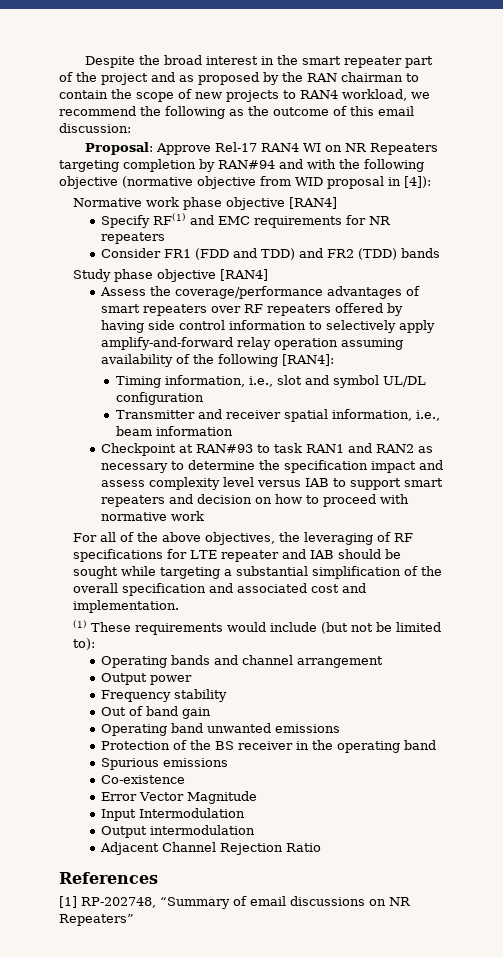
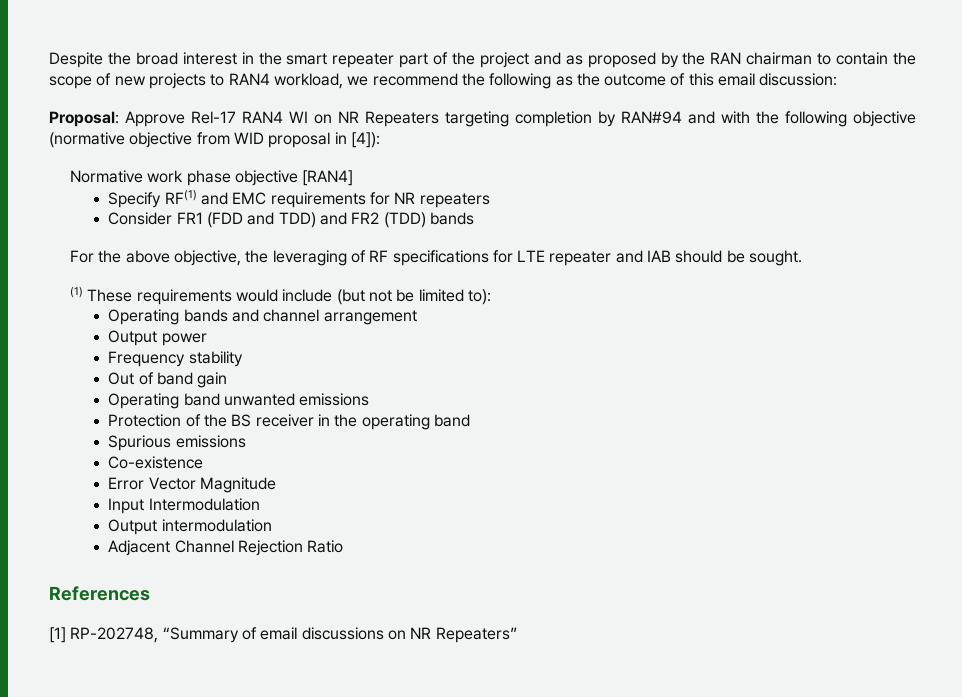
[73,269,269,282] [100,286,421,299] [101,303,404,316] [101,320,436,333] [101,337,404,350] [101,354,335,367] [115,375,426,388] [115,392,204,405] [115,409,440,422] [115,426,233,436] [101,443,434,456] [101,460,444,473] [101,477,444,490] [101,494,410,507] [101,511,205,521] // Study phase objective [RAN4] // Assess the coverage/performance advantages of smart repeaters over RF repeaters offered by having side control information to selectively apply amplify-and-forward relay operation assuming availability of the following [RAN4]: // Timing information, i.e., slot and symbol UL/DL configuration // Transmitter and receiver spatial information, i.e., beam information // Checkpoint at RAN#93 to task RAN1 and RAN2 as necessary to determine the specification impact and assess complexity level versus IAB to support smart repeaters and decision on how to proceed with normative work -> (475, 218) none
[100,532,135,542] all of -> (94, 256) none
[205,532,276,545] objectives, -> [173,250,241,266] objective,
[73,566,443,579] [73,583,367,596] [73,600,180,613] sought while targeting a substantial simplification of the overall specification and associated cost and implementation. -> [749,250,803,266] sought.

